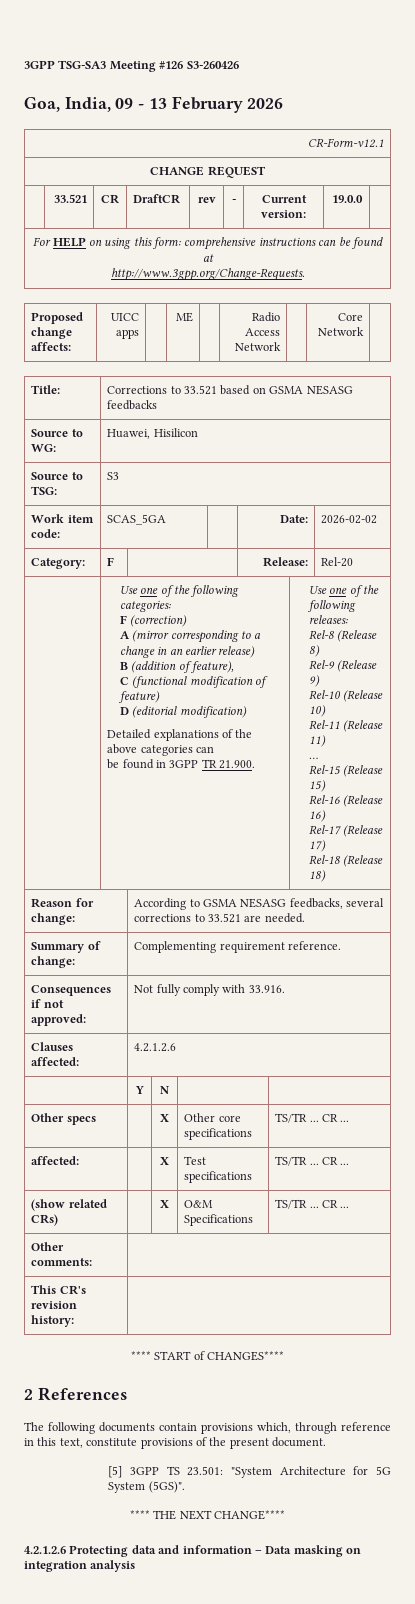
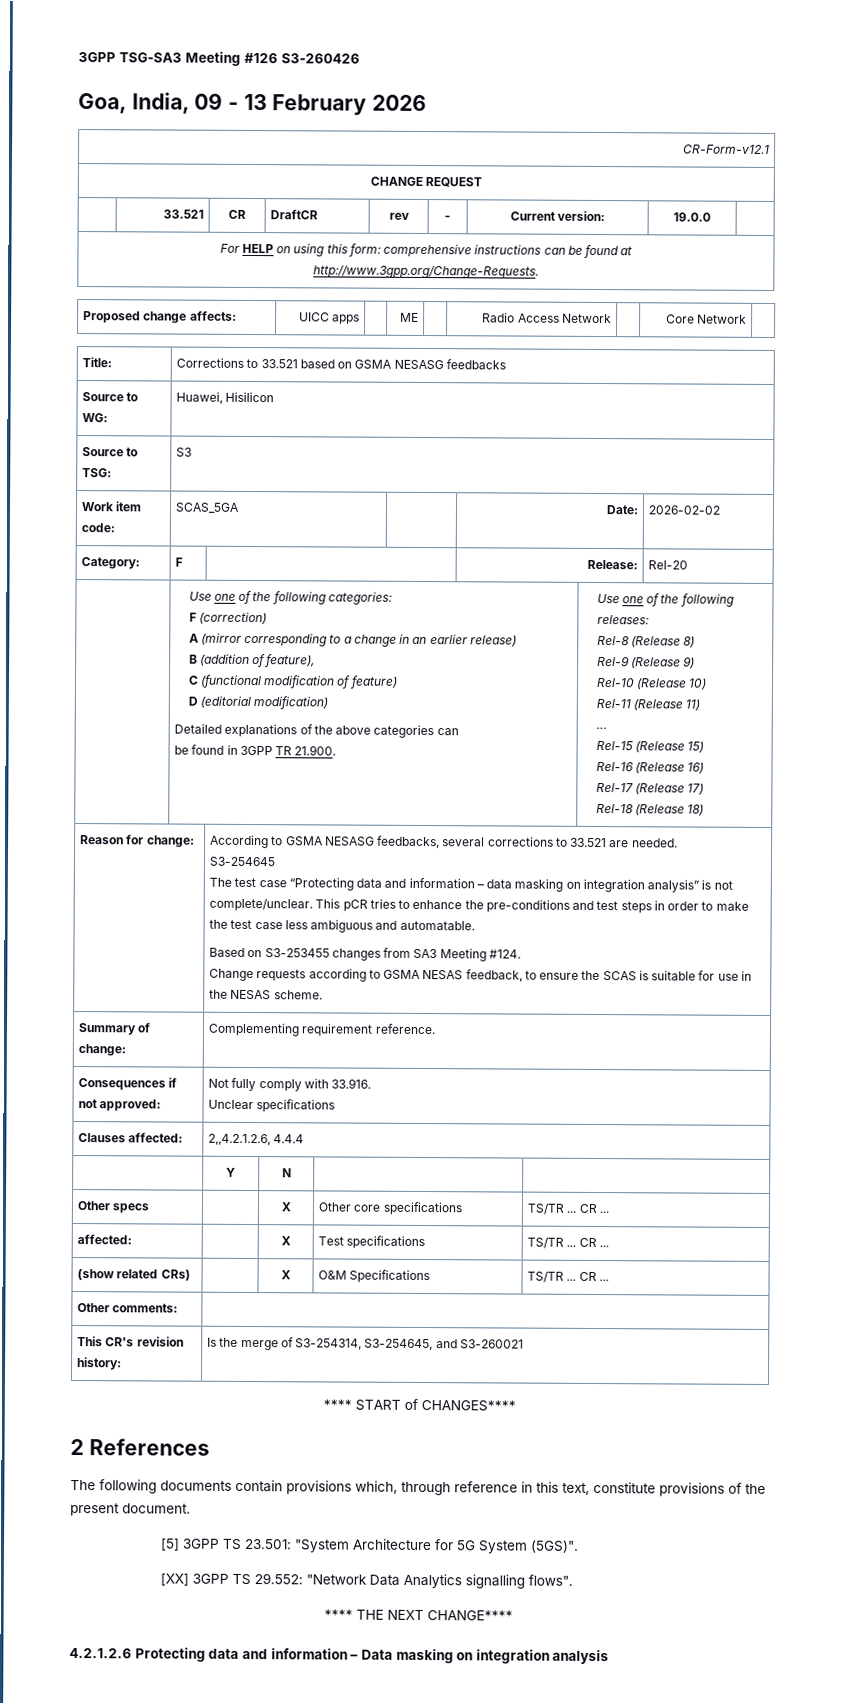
(305, 918) none -> [209,856,276,867] [209,877,733,893] [209,898,749,914] [209,919,475,933] [209,947,521,962] [209,968,752,982] [209,989,323,1000] // S3-254645 // The test case “Protecting data and information – data masking on integration analysis” is not complete/unclear. This pCR tries to enhance the pre-conditions and test steps in order to make the test case less ambiguous and automatable. // Based on S3-253455 changes from SA3 Meeting #124. // Change requests according to GSMA NESAS feedback, to ensure the SCAS is suitable for use in the NESAS scheme.
(285, 989) none -> [208,1099,336,1113] // Unclear specifications
[134,1043,177,1052] 4.2.1.2.6 -> [208,1133,305,1146] 2,,4.2.1.2.6, 4.4.4
(75, 1321) none -> [207,1337,524,1351] Is the merge of S3-254314, S3-254645, and S3-260021
(185, 1487) none -> [159,1573,573,1589] // [XX] 3GPP TS 29.552: "Network Data Analytics signalling flows".

